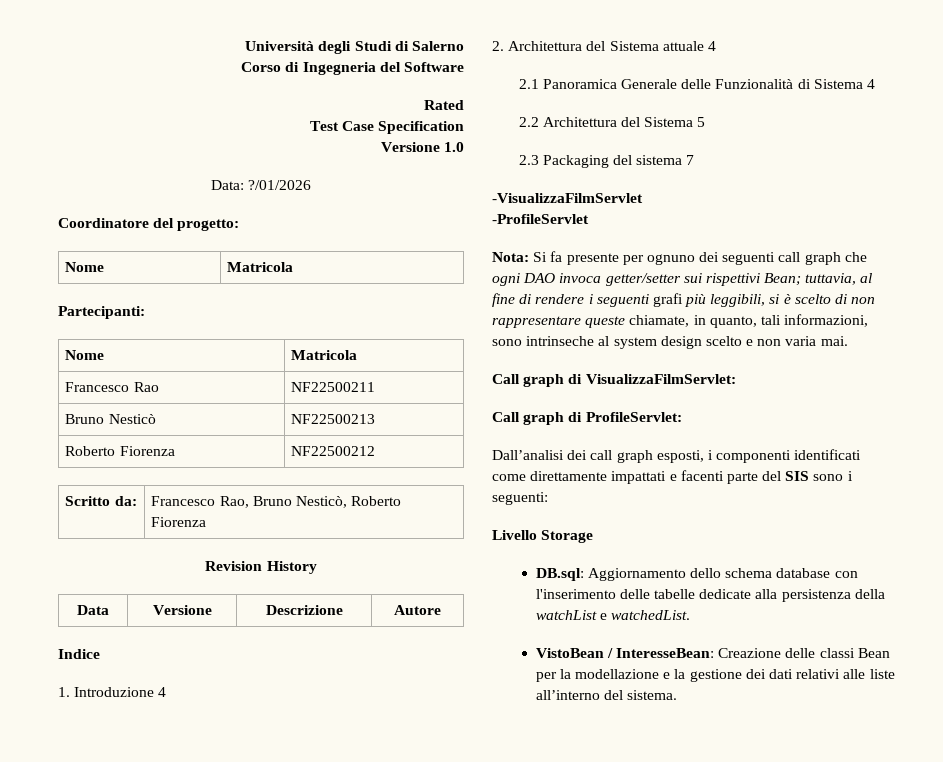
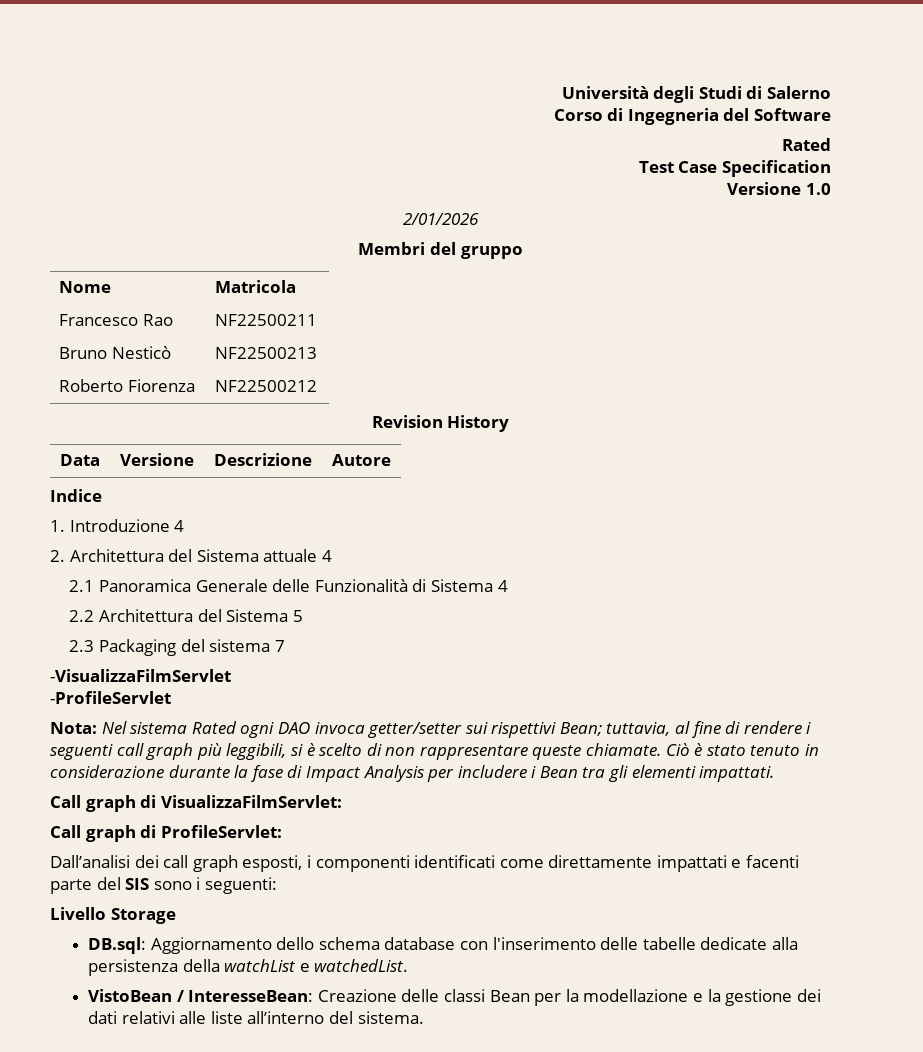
[210,180,312,190] [58,218,240,231] [65,262,105,272] [227,262,294,272] [58,306,145,319] Data: ?/01/2026 // Coordinatore del progetto: // Nome | Matricola // Partecipanti: -> [403,213,479,225] [358,242,523,259] 2/01/2026 // Membri del gruppo
[65,496,137,506] [151,496,402,508] [151,517,207,527] // Scritto da: | Francesco Rao, Bruno Nesticò, Roberto Fiorenza -> (318, 386) none
[533,251,867,265] Si fa presente per ognuno dei seguenti call graph che -> [101,721,237,734] Nel sistema Rated
[652,293,683,307] grafi -> [116,743,194,760] call graph
[629,314,869,328] [492,336,848,349] chiamate, in quanto, tali informazioni, sono intrinseche al system design scelto e non varia mai. -> [586,743,820,756] [50,765,775,782] chiamate. Ciò è stato tenuto in considerazione durante la fase di Impact Analysis per includere i Bean tra gli elementi impattati.

